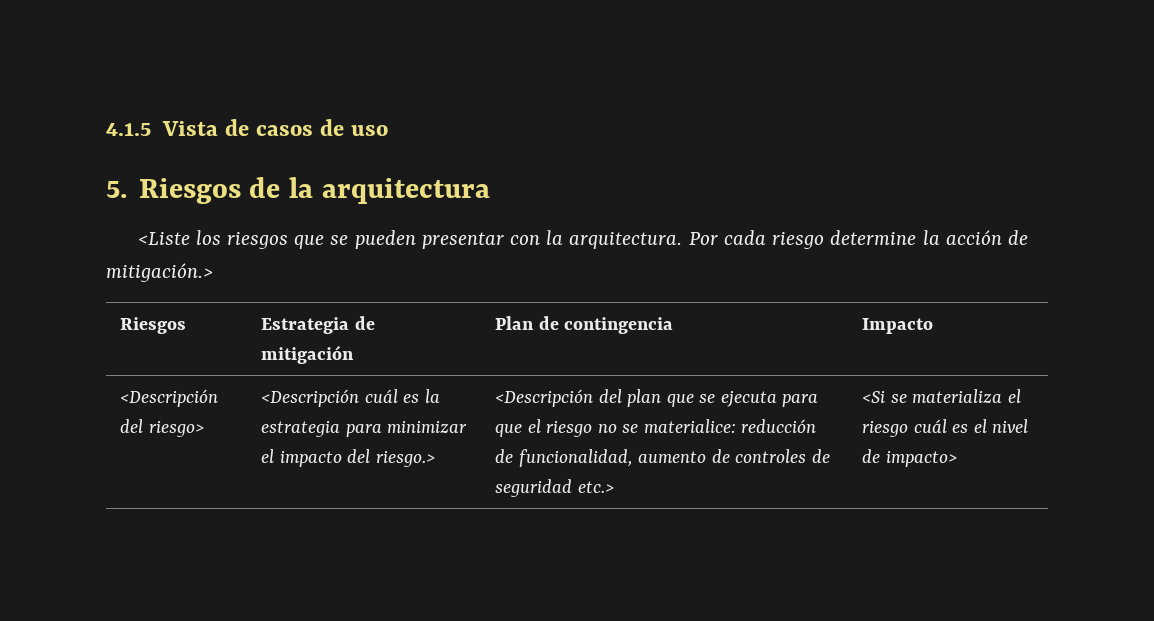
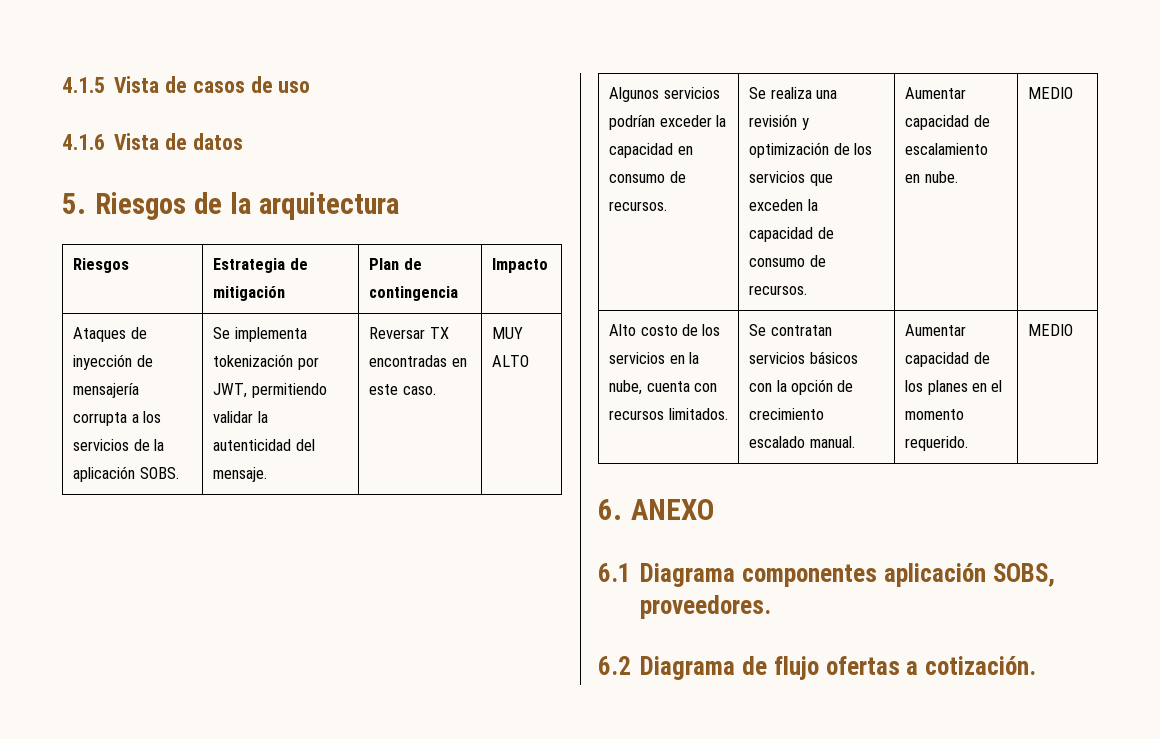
(388, 130) none -> [62,133,243,150] // 4.1.6 Vista de datos
[137,230,1028,249] [106,263,213,282] // <Liste los riesgos que se pueden presentar con la arquitectura. Por cada riesgo determine la acción de mitigación.> -> (399, 206) none
[120,389,219,407] [120,419,204,437] [261,389,440,407] [261,421,468,437] [261,449,435,467] [495,389,819,407] [495,419,817,437] [495,449,830,467] [495,479,614,497] [862,389,1021,403] [862,419,1029,437] [862,449,957,467] <Descripción del riesgo> | <Descripción cuál es la estrategia para minimizar el impacto del riesgo.> | <Descripción del plan que se ejecuta para que el riesgo no se materialice: reducción de funcionalidad, aumento de controles de seguridad etc.> | <Si se materializa el riesgo cuál es el nivel de impacto> -> [73,327,147,342] [73,354,153,370] [73,383,140,398] [73,411,161,426] [73,439,164,451] [73,466,179,482] [213,327,307,342] [213,354,319,370] [213,383,327,398] [213,411,268,423] [213,439,315,451] [213,467,268,482] [369,327,449,339] [369,355,467,367] [369,384,436,395] [492,327,524,339] [492,355,530,367] [609,87,720,102] [609,115,726,130] [609,143,693,158] [609,171,686,183] [609,201,668,211] [749,87,837,99] [749,114,809,130] [749,142,872,158] [749,171,833,186] [749,199,818,211] [749,227,834,242] [749,255,826,267] [749,285,808,295] [905,87,967,99] [905,115,990,130] [905,143,989,155] [905,171,958,183] [1028,87,1074,99] [609,324,721,336] [609,352,699,364] [609,380,717,395] [609,408,728,420] [749,324,832,336] [749,351,858,364] [749,379,854,395] [749,408,825,420] [749,436,855,448] [905,324,967,336] [905,352,990,367] [905,380,1003,395] [905,409,965,420] [905,436,969,451] [1028,324,1074,336] [598,499,715,520] [598,563,1055,587] [640,595,772,619] [598,656,1036,680] Ataques de inyección de mensajería corrupta a los servicios de la aplicación SOBS. | Se implementa tokenización por JWT, permitiendo validar la autenticidad del mensaje. | Reversar TX encontradas en este caso. | MUY ALTO // Algunos servicios podrían exceder la capacidad en consumo de recursos. | Se realiza una revisión y optimización de los servicios que exceden la capacidad de consumo de recursos. | Aumentar capacidad de escalamiento en nube. | MEDIO // Alto costo de los servicios en la nube, cuenta con recursos limitados. | Se contratan servicios básicos con la opción de crecimiento escalado manual. | Aumentar capacidad de los planes en el momento requerido. | MEDIO // 6. ANEXO // 6.1 Diagrama componentes aplicación SOBS, proveedores. // 6.2 Diagrama de flujo ofertas a cotización.

